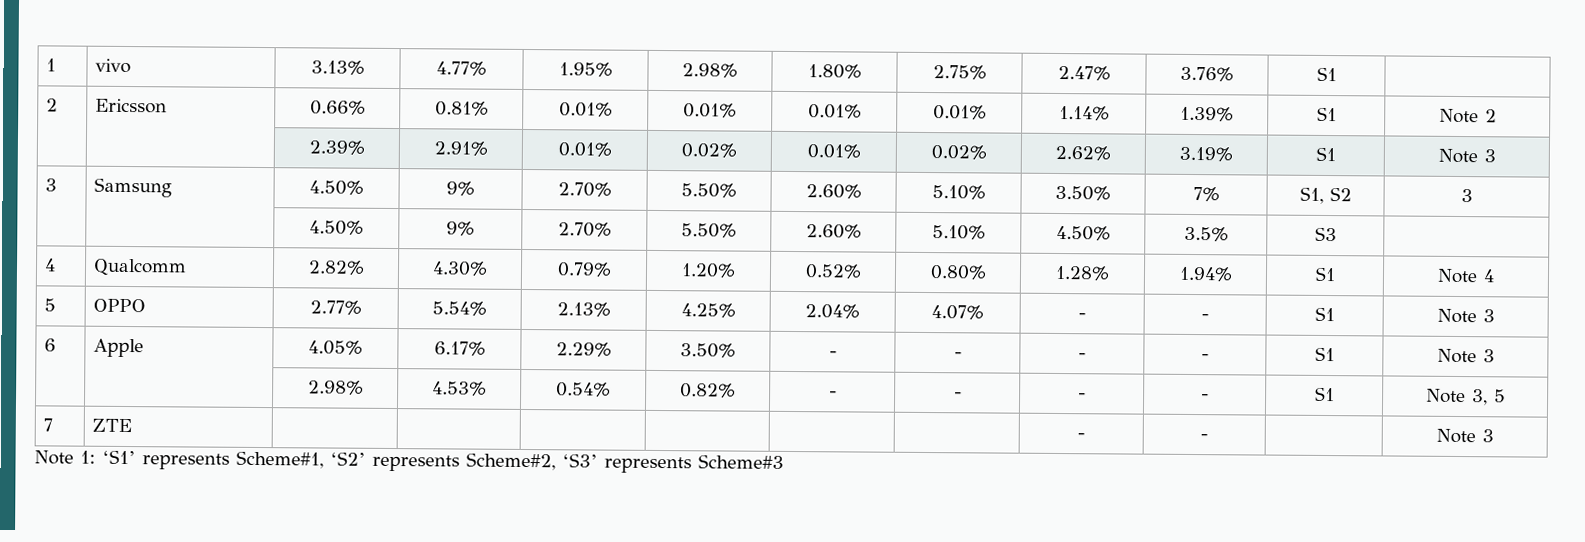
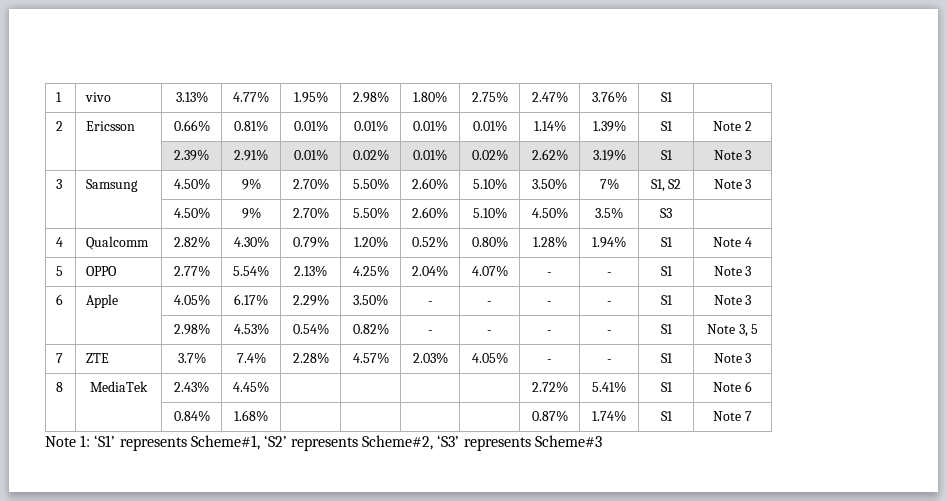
(1352, 194) none -> [713,179,742,189] Note
[1077,433,1085,440] [1200,434,1208,441] [1435,428,1494,444] | | | | | | - | - | | Note 3 -> [177,352,206,364] [236,352,266,364] [292,352,329,364] [352,352,389,364] [412,352,448,364] [471,352,508,364] [547,359,552,363] [606,359,612,363] [660,353,673,363] [713,353,752,363] [56,382,64,392] [90,381,148,392] [174,381,209,393] [233,381,269,393] [531,381,568,393] [592,381,626,393] [660,382,673,392] [713,381,752,392] [173,410,210,422] [234,410,268,422] [531,410,568,422] [592,410,626,422] [660,411,673,421] [713,411,752,421] 3.7% | 7.4% | 2.28% | 4.57% | 2.03% | 4.05% | - | - | S1 | Note 3 // 8 | MediaTek | 2.43% | 4.45% | | | | | 2.72% | 5.41% | S1 | Note 6 // | | 0.84% | 1.68% | | | | | 0.87% | 1.74% | S1 | Note 7

